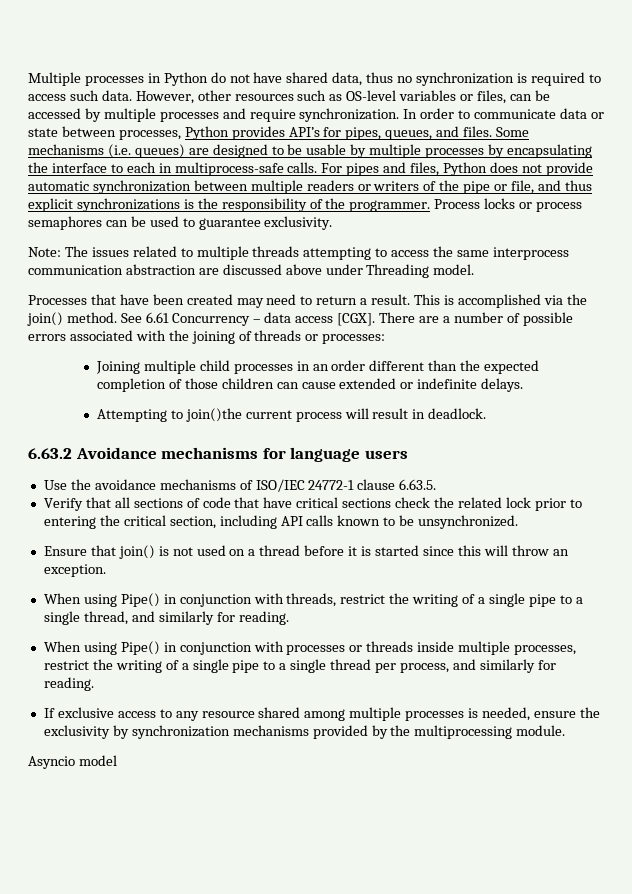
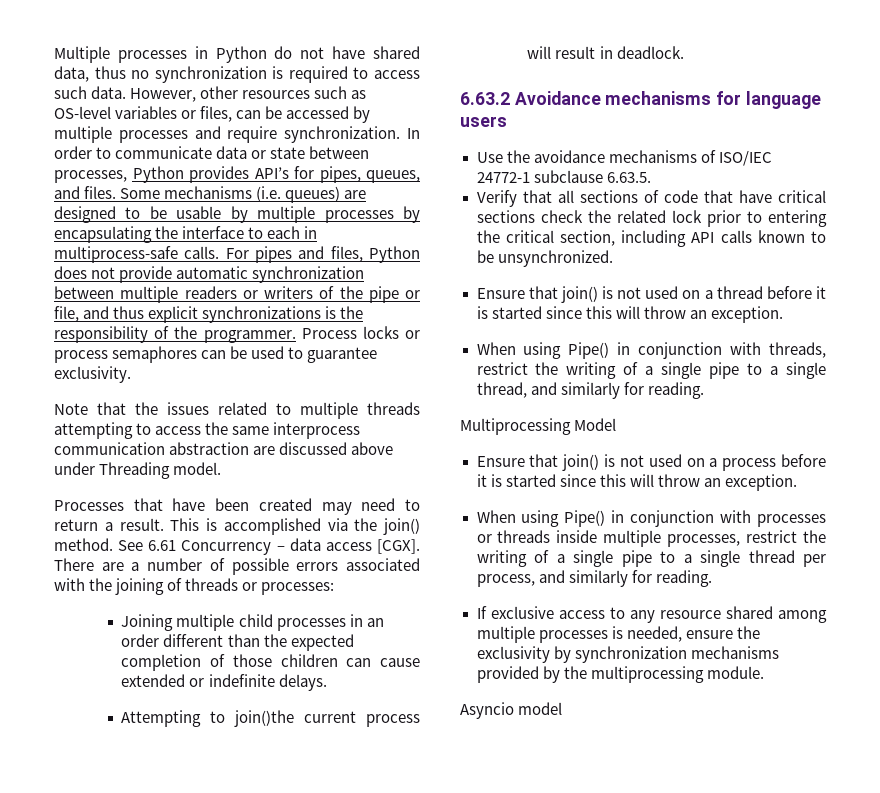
[28,246,88,257] Note: The -> [54,402,158,415] Note that the
[357,479,396,490] clause -> [533,170,603,183] subclause
(289, 618) none -> [460,418,617,435] [476,454,826,471] [476,474,797,491] // Multiprocessing Model // Ensure that join() is not used on a process before it is started since this will throw an exception.

